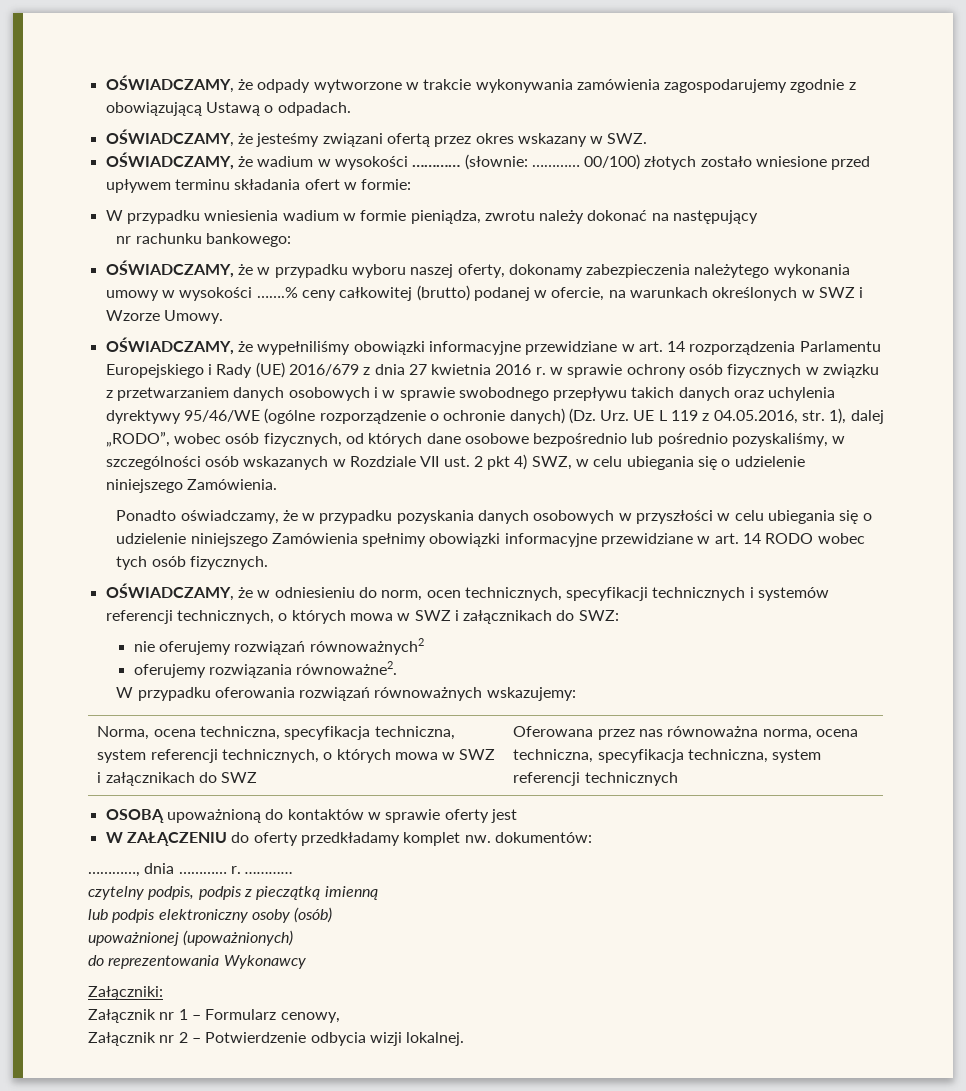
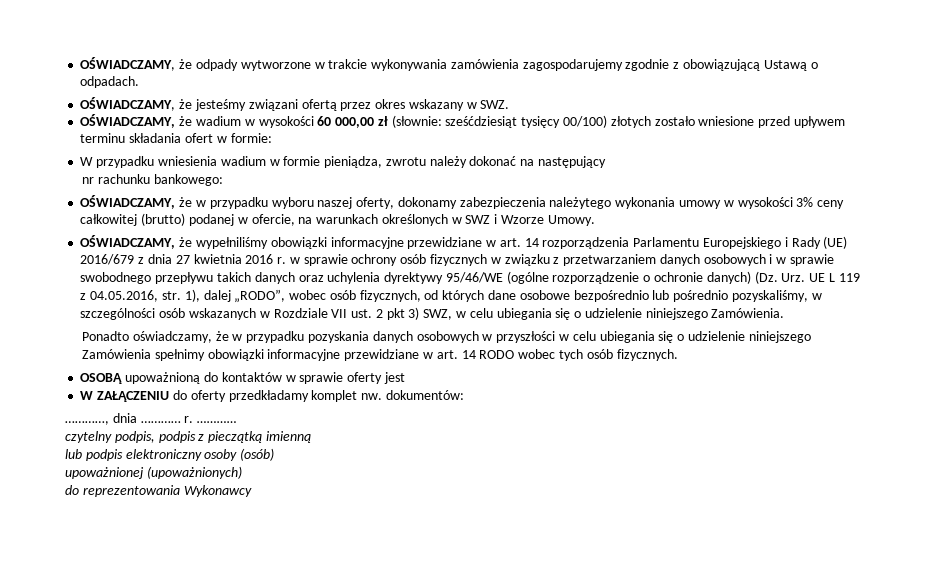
[412,154,580,170] ………… (słownie: ………… -> [317,115,561,128] 60 000,00 zł (słownie: sześćdziesiąt tysięcy
[256,287,298,298] …….% -> [796,197,814,207] 3%
[514,454,528,470] 4) -> [408,307,420,320] 3)
[105,583,830,601] [105,610,619,624] [133,638,424,655] [133,661,398,678] [116,687,576,701] [97,726,455,740] [97,749,496,763] [97,772,258,786] [513,726,858,740] [513,749,822,763] [513,772,678,786] // OŚWIADCZAMY, że w odniesieniu do norm, ocen technicznych, specyfikacji technicznych i systemów referencji technicznych, o których mowa w SWZ i załącznikach do SWZ: // nie oferujemy rozwiązań równoważnych2 // oferujemy rozwiązania równoważne2. // W przypadku oferowania rozwiązań równoważnych wskazujemy: // Norma, ocena techniczna, specyfikacja techniczna, system referencji technicznych, o których mowa w SWZ i załącznikach do SWZ | Oferowana przez nas równoważna norma, ocena techniczna, specyfikacja techniczna, system referencji technicznych -> (678, 355) none
[88,986,163,1000] [88,1009,340,1023] [88,1032,465,1046] // Załączniki: // Załącznik nr 1 – Formularz cenowy, // Załącznik nr 2 – Potwierdzenie odbycia wizji lokalnej. -> (252, 491) none

